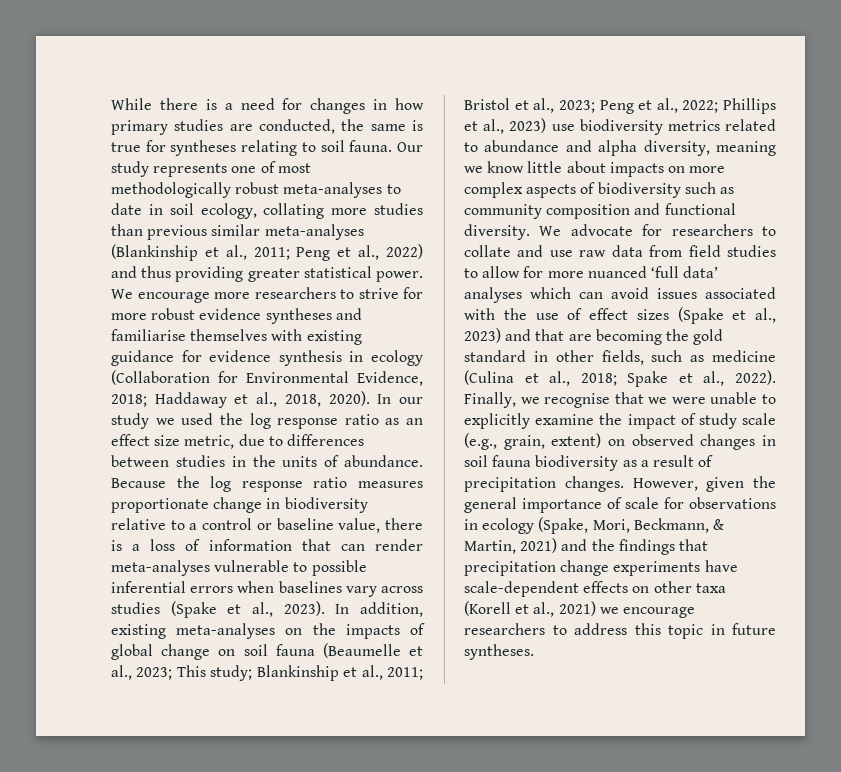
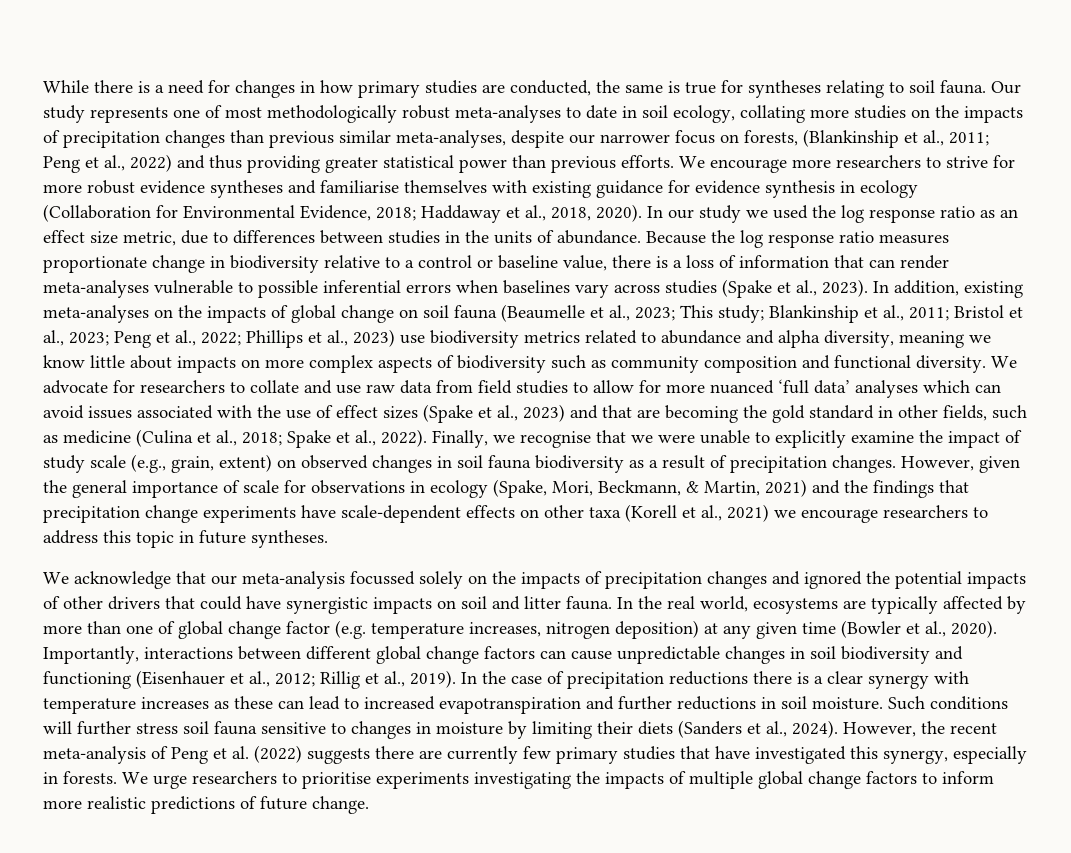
[111,224,364,240] than previous similar meta-analyses -> [911,105,1023,123] [43,130,798,148] on the impacts of precipitation changes than previous similar meta-analyses, despite our narrower focus on forests,
[375,271,423,282] power. -> [459,155,674,173] power than previous efforts.
(534, 652) none -> [43,571,1026,589] [43,596,1026,614] [43,620,997,639] [43,646,963,664] [43,670,969,689] [43,696,1008,714] [43,720,997,739] [43,745,1027,764] [43,771,994,789] [43,796,369,814] // We acknowledge that our meta-analysis focussed solely on the impacts of precipitation changes and ignored the potential impacts of other drivers that could have synergistic impacts on soil and litter fauna. In the real world, ecosystems are typically affected by more than one of global change factor (e.g. temperature increases, nitrogen deposition) at any given time (Bowler et al., 2020). Importantly, interactions between different global change factors can cause unpredictable changes in soil biodiversity and functioning (Eisenhauer et al., 2012; Rillig et al., 2019). In the case of precipitation reductions there is a clear synergy with temperature increases as these can lead to increased evapotranspiration and further reductions in soil moisture. Such conditions will further stress soil fauna sensitive to changes in moisture by limiting their diets (Sanders et al., 2024). However, the recent meta-analysis of Peng et al. (2022) suggests there are currently few primary studies that have investigated this synergy, especially in forests. We urge researchers to prioritise experiments investigating the impacts of multiple global change factors to inform more realistic predictions of future change.

